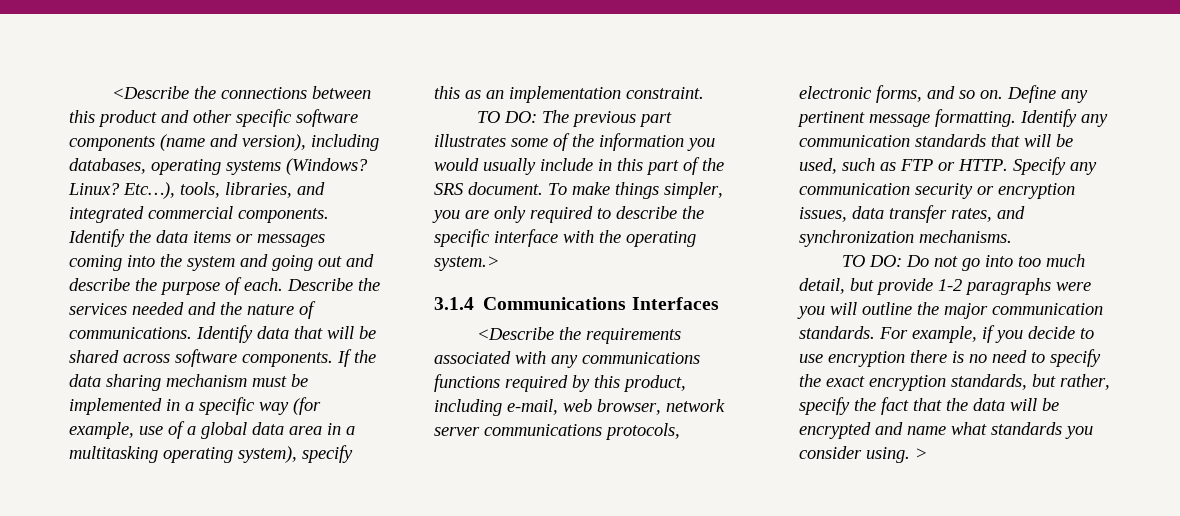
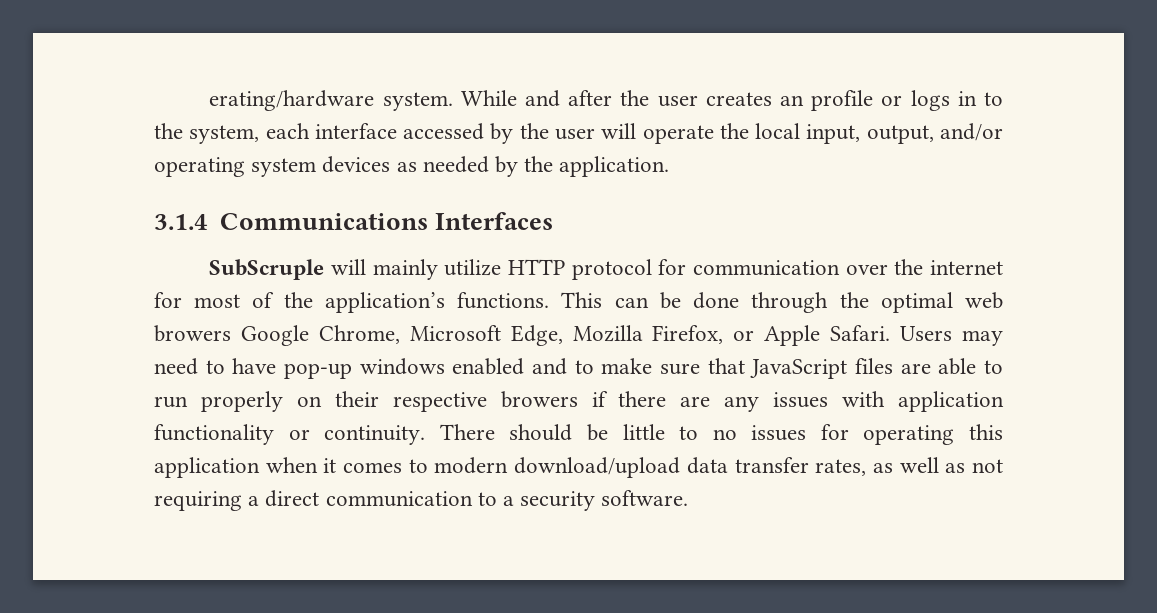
[111,86,371,99] [69,109,358,127] [69,134,379,151] [69,158,368,175] [68,182,325,199] [69,206,329,223] [68,229,325,247] [69,254,374,271] [69,277,380,295] [69,301,316,319] [69,325,376,343] [69,349,376,367] [69,374,308,391] [69,397,321,415] [69,421,355,439] [69,445,353,463] [434,86,704,103] [476,110,672,127] [434,133,715,151] [434,157,724,175] [434,182,723,199] [432,206,704,223] [434,229,696,247] [434,256,499,271] [434,297,719,310] [476,327,681,344] [434,351,700,368] [434,374,686,392] [434,399,725,416] [434,423,680,440] [799,85,1088,103] [797,109,1108,127] [799,134,1073,147] [799,157,1097,175] [799,183,1075,199] [799,205,1025,223] [799,230,1012,247] [841,254,1085,271] [799,278,1091,295] [797,302,1103,319] [799,325,1094,343] [799,349,1101,367] [799,374,1110,391] [799,397,1059,415] [799,422,1093,439] [799,446,927,463] <Describe the connections between this product and other specific software components (name and version), including databases, operating systems (Windows? Linux? Etc…), tools, libraries, and integrated commercial components. Identify the data items or messages coming into the system and going out and describe the purpose of each. Describe the services needed and the nature of communications. Identify data that will be shared across software components. If the data sharing mechanism must be implemented in a specific way (for example, use of a global data area in a multitasking operating system), specify this as an implementation constraint. // TO DO: The previous part illustrates some of the information you would usually include in this part of the SRS document. To make things simpler, you are only required to describe the specific interface with the operating system.> // 3.1.4 Communications Interfaces // <Describe the requirements associated with any communications functions required by this product, including e-mail, web browser, network server communications protocols, electronic forms, and so on. Define any pertinent message formatting. Identify any communication standards that will be used, such as FTP or HTTP. Specify any communication security or encryption issues, data transfer rates, and synchronization mechanisms. // TO DO: Do not go into too much detail, but provide 1-2 paragraphs were you will outline the major communication standards. For example, if you decide to use encryption there is no need to specify the exact encryption standards, but rather, specify the fact that the data will be encrypted and name what standards you consider using. > -> [209,90,1004,111] [154,123,1004,144] [154,156,670,177] [154,212,553,230] [209,259,1003,280] [154,292,1004,313] [154,325,1003,346] [154,358,1003,379] [154,391,1004,412] [154,424,1004,445] [154,457,1004,478] [154,490,689,511] erating/hardware system. While and after the user creates an profile or logs in to the system, each interface accessed by the user will operate the local input, output, and/or operating system devices as needed by the application. // 3.1.4 Communications Interfaces // SubScruple will mainly utilize HTTP protocol for communication over the internet for most of the application’s functions. This can be done through the optimal web browers Google Chrome, Microsoft Edge, Mozilla Firefox, or Apple Safari. Users may need to have pop-up windows enabled and to make sure that JavaScript files are able to run properly on their respective browers if there are any issues with application functionality or continuity. There should be little to no issues for operating this application when it comes to modern download/upload data transfer rates, as well as not requiring a direct communication to a security software.

